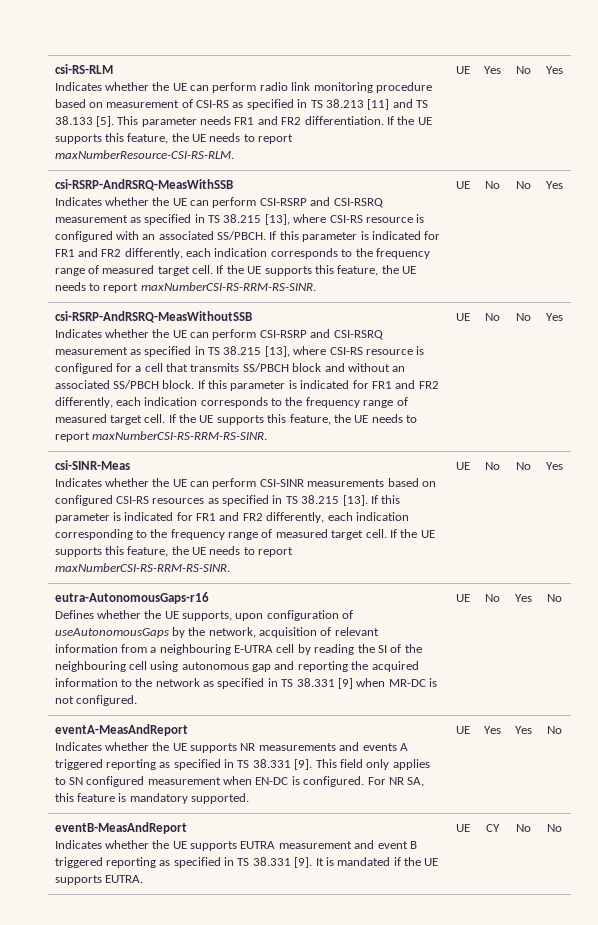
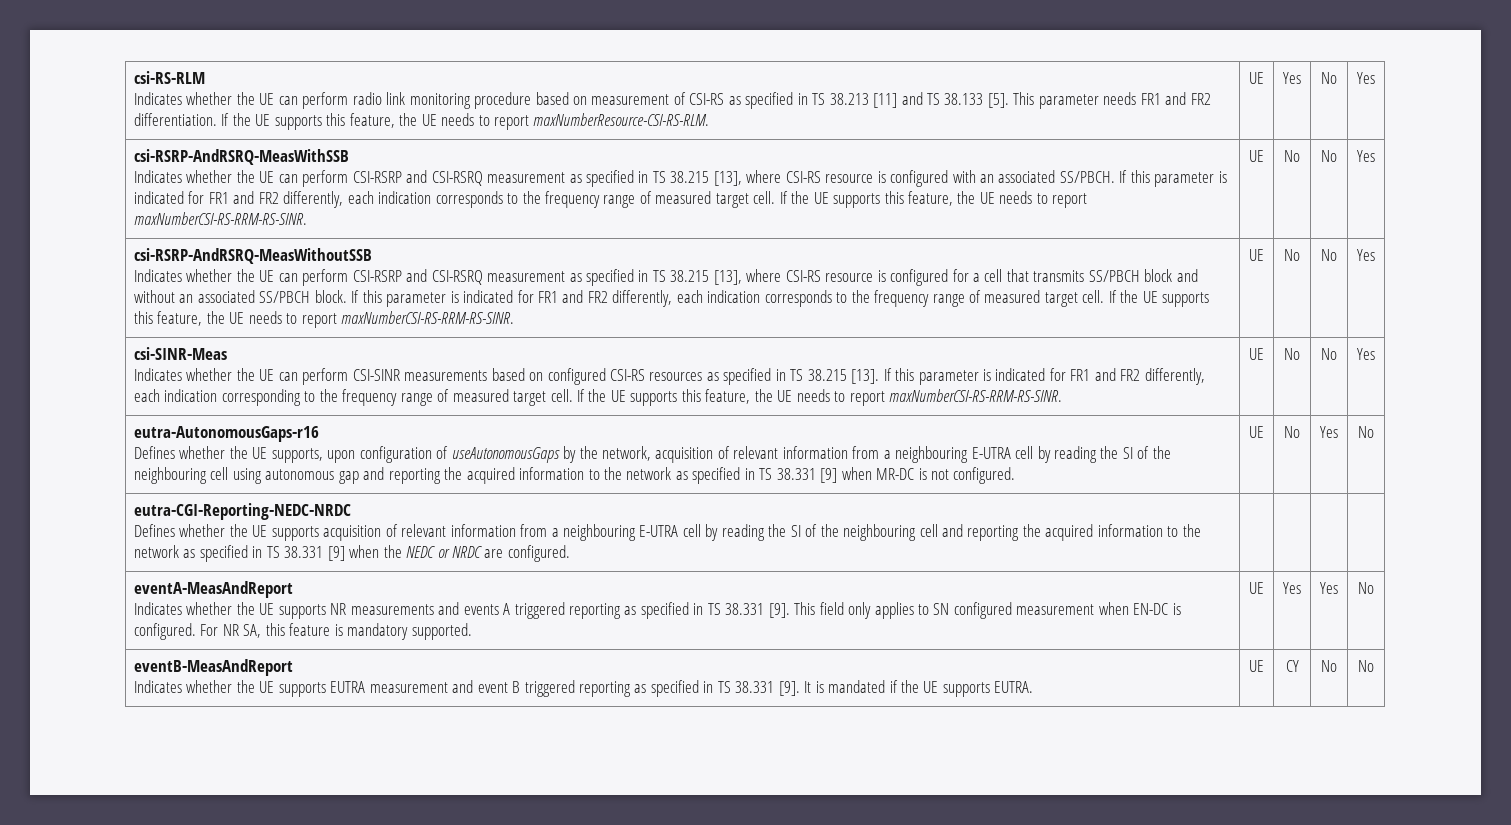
(562, 598) none -> [134,503,352,520] [134,524,1201,541] [134,545,570,562] // eutra-CGI-Reporting-NEDC-NRDC // Defines whether the UE supports acquisition of relevant information from a neighbouring E-UTRA cell by reading the SI of the neighbouring cell and reporting the acquired information to the network as specified in TS 38.331 [9] when the NEDC or NRDC are configured. | | | |

